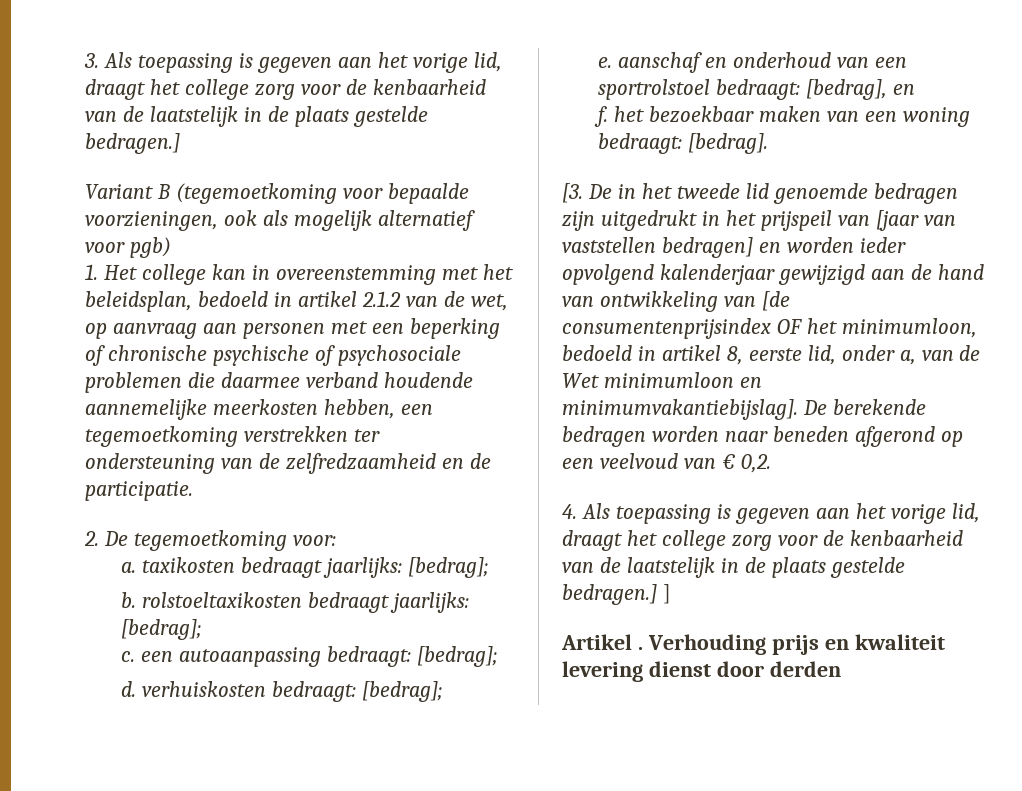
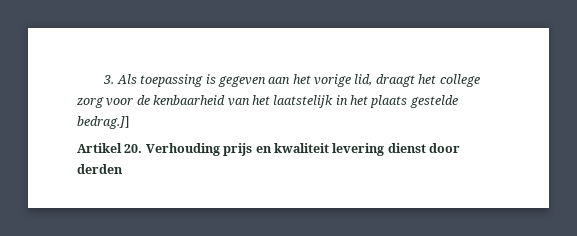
[122,106,428,127] [85,133,180,154] [85,183,469,204] [85,210,475,231] [85,237,171,258] [85,264,513,285] [85,291,508,312] [85,318,500,339] [85,345,461,366] [85,372,473,393] [85,399,433,420] [85,426,380,447] [85,453,491,474] [85,481,193,501] [84,530,336,551] [121,557,490,578] [121,592,470,613] [121,619,203,640] [121,646,499,667] [121,681,444,702] [598,52,908,73] [598,79,916,100] [594,106,971,127] [598,133,769,154] [562,183,958,204] [562,210,956,231] [562,237,906,258] [562,264,984,285] [562,291,790,312] [562,318,977,339] [562,345,981,365] [562,372,762,388] [562,399,926,420] [562,426,963,447] [562,453,771,473] [562,503,980,524] [562,530,963,551] [562,557,905,578] [562,584,671,605] de laatstelijk in de plaats gestelde bedragen.] // Variant B (tegemoetkoming voor bepaalde voorzieningen, ook als mogelijk alternatief voor pgb) // 1. Het college kan in overeenstemming met het beleidsplan, bedoeld in artikel 2.1.2 van de wet, op aanvraag aan personen met een beperking of chronische psychische of psychosociale problemen die daarmee verband houdende aannemelijke meerkosten hebben, een tegemoetkoming verstrekken ter ondersteuning van de zelfredzaamheid en de participatie. // 2. De tegemoetkoming voor: // a. taxikosten bedraagt jaarlijks: [bedrag]; // b. rolstoeltaxikosten bedraagt jaarlijks: [bedrag]; // c. een autoaanpassing bedraagt: [bedrag]; // d. verhuiskosten bedraagt: [bedrag]; // e. aanschaf en onderhoud van een sportrolstoel bedraagt: [bedrag], en // f. het bezoekbaar maken van een woning bedraagt: [bedrag]. // [3. De in het tweede lid genoemde bedragen zijn uitgedrukt in het prijspeil van [jaar van vaststellen bedragen] en worden ieder opvolgend kalenderjaar gewijzigd aan de hand van ontwikkeling van [de consumentenprijsindex OF het minimumloon, bedoeld in artikel 8, eerste lid, onder a, van de Wet minimumloon en minimumvakantiebijslag]. De berekende bedragen worden naar beneden afgerond op een veelvoud van € 0,2. // 4. Als toepassing is gegeven aan het vorige lid, draagt het college zorg voor de kenbaarheid van de laatstelijk in de plaats gestelde bedragen.] ] -> [251,95,458,108] [77,116,130,129] het laatstelijk in het plaats gestelde bedrag.]]
[637,647,643,650] . -> [124,144,143,153] 20.

